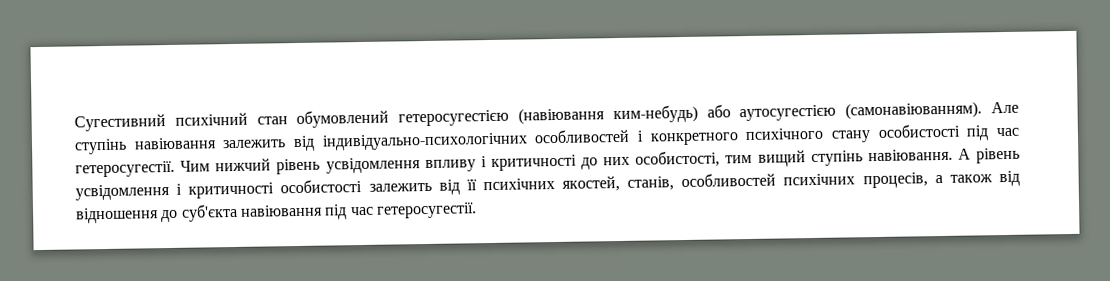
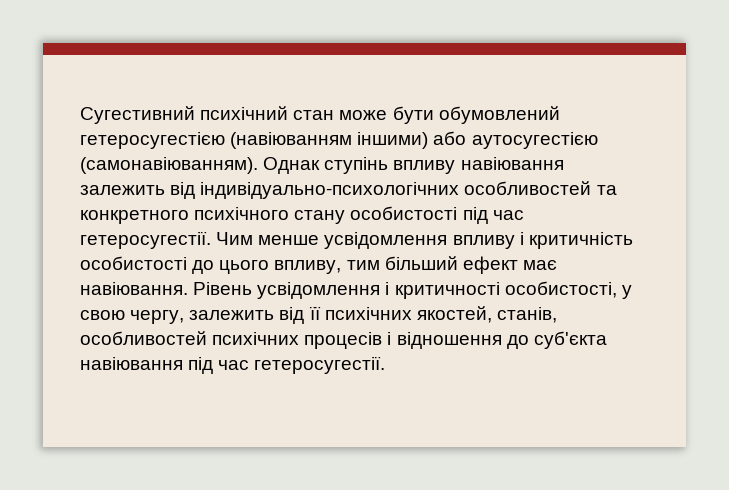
[296,101,1019,129] [74,138,127,155] обумовлений гетеросугестією (навіювання ким-небудь) або аутосугестією (самонавіюванням). Але ступінь -> [339,106,560,124] [80,131,598,149] [80,157,456,174] може бути обумовлений гетеросугестією (навіюванням іншими) або аутосугестією (самонавіюванням). Однак ступінь впливу
[637,130,645,142] і -> [596,185,617,195] та
[215,158,321,175] нижчий рівень -> [258,235,320,245] менше
[490,147,1020,172] [75,178,363,201] критичності до них особистості, тим вищий ступінь навіювання. А рівень усвідомлення і критичності особистості -> [528,232,633,249] [80,256,557,274] [80,281,632,299] [80,310,185,324] критичність особистості до цього впливу, тим більший ефект має навіювання. Рівень усвідомлення і критичності особистості, у свою чергу,
[862,170,1020,189] процесів, а також від -> [304,332,392,349] процесів і

